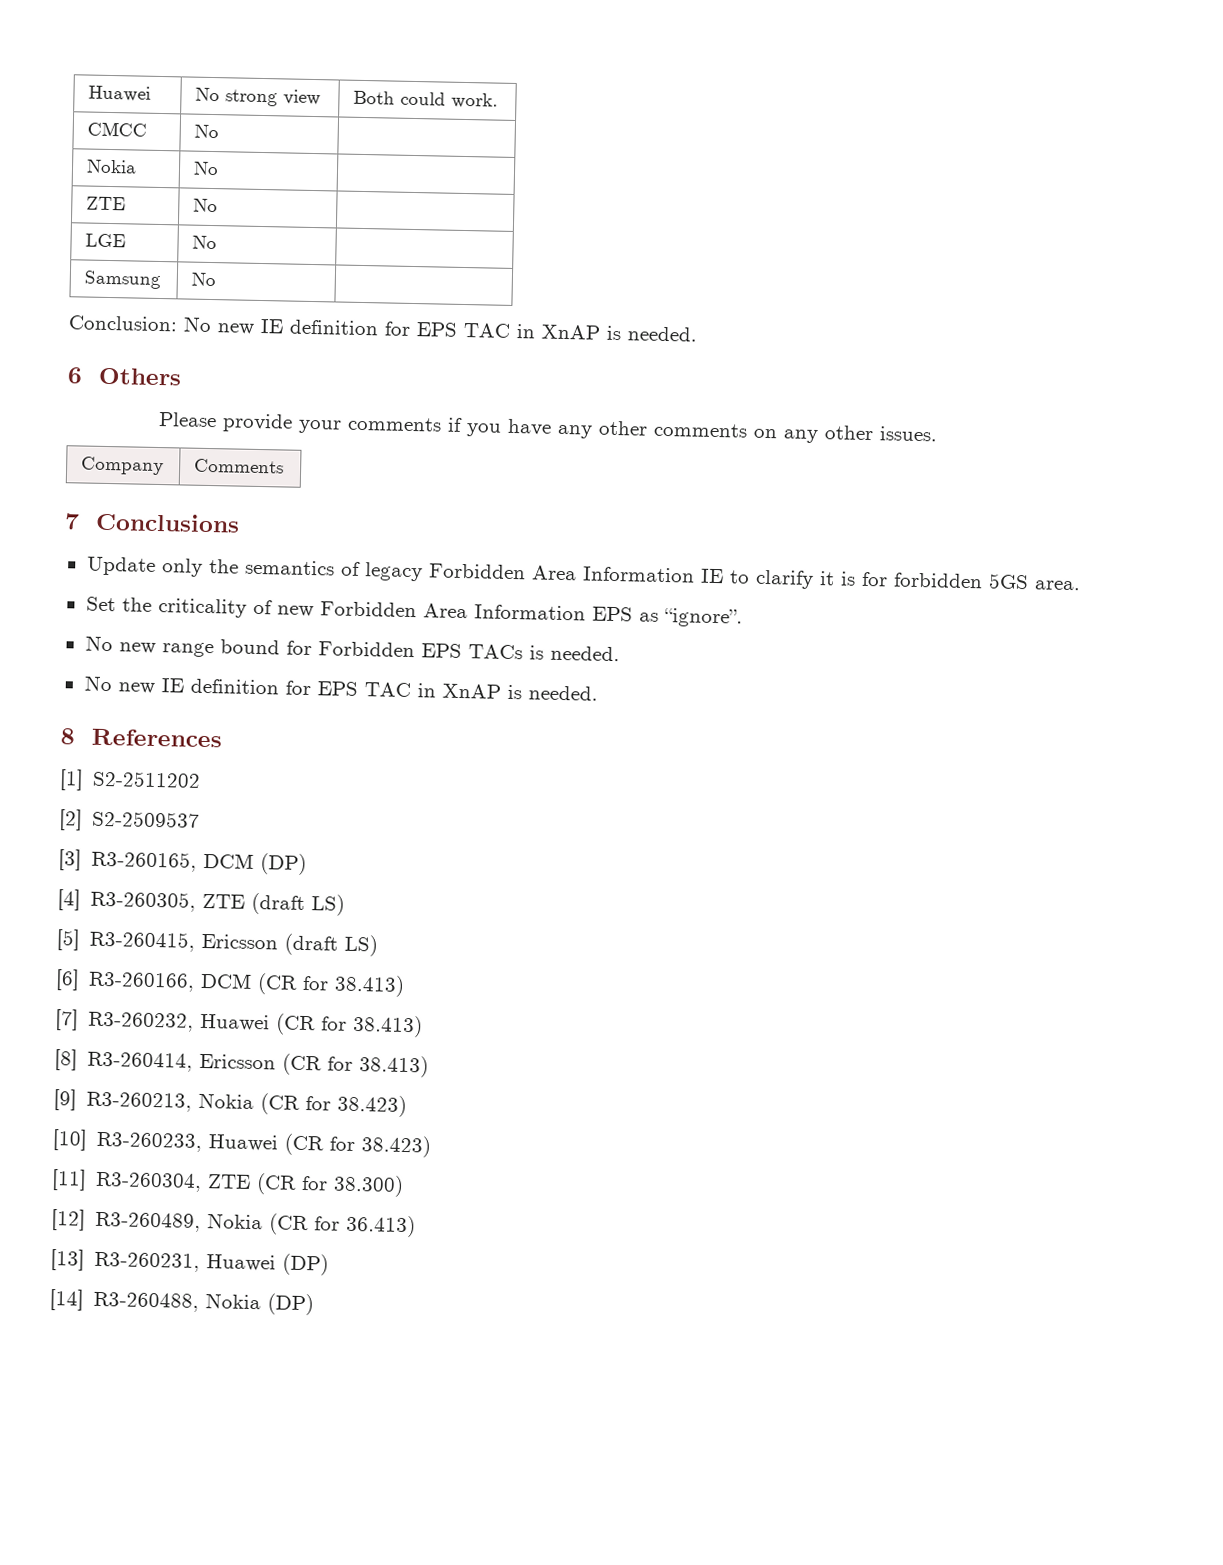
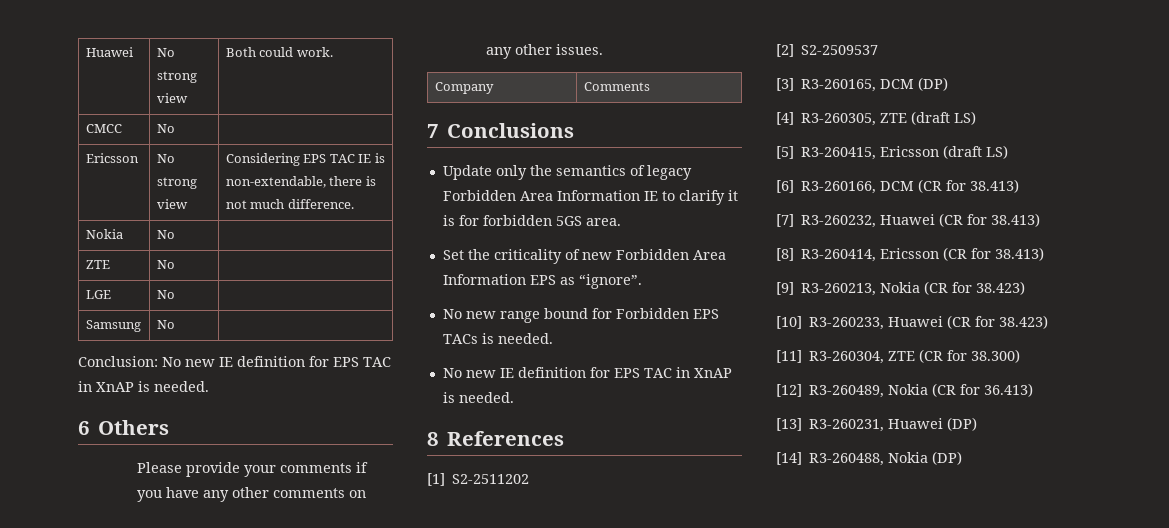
(220, 131) none -> [85,153,139,163] [156,154,175,163] [156,177,197,189] [156,199,188,209] [225,153,385,166] [225,176,376,188] [225,199,354,209] // Ericsson | No strong view | Considering EPS TAC IE is non-extendable, there is not much difference.

